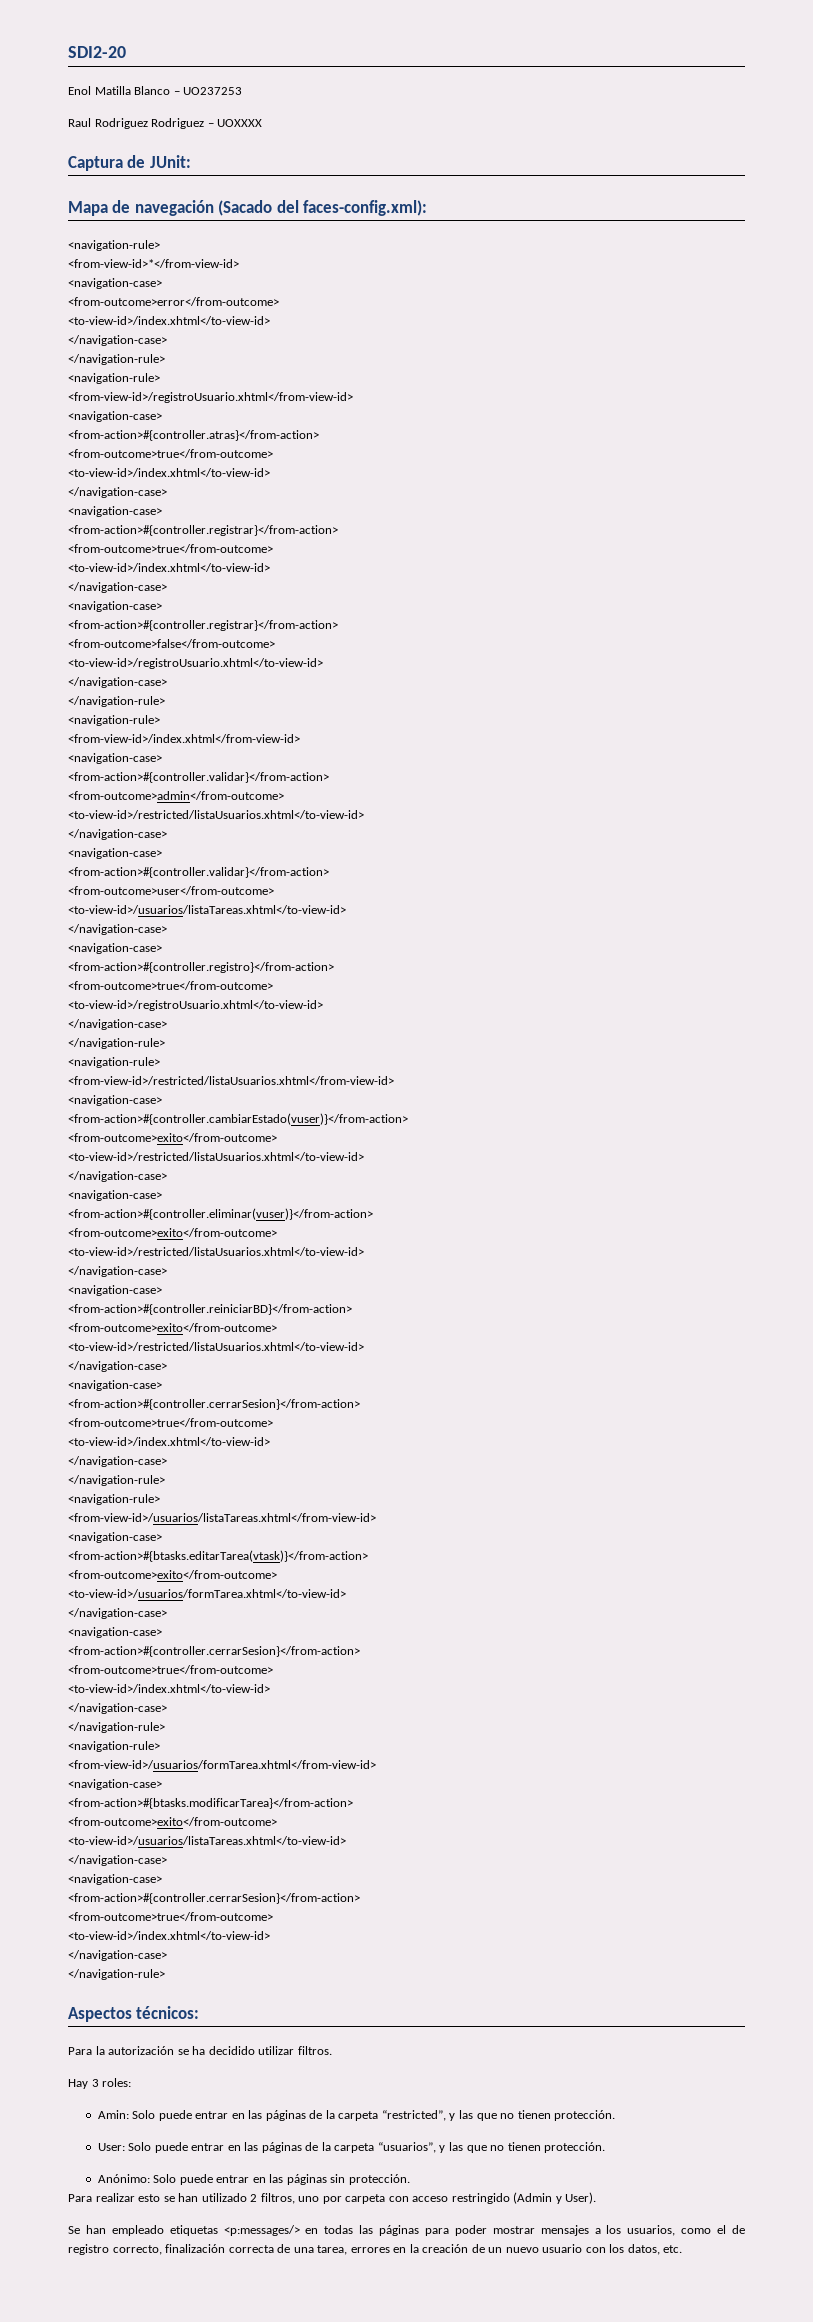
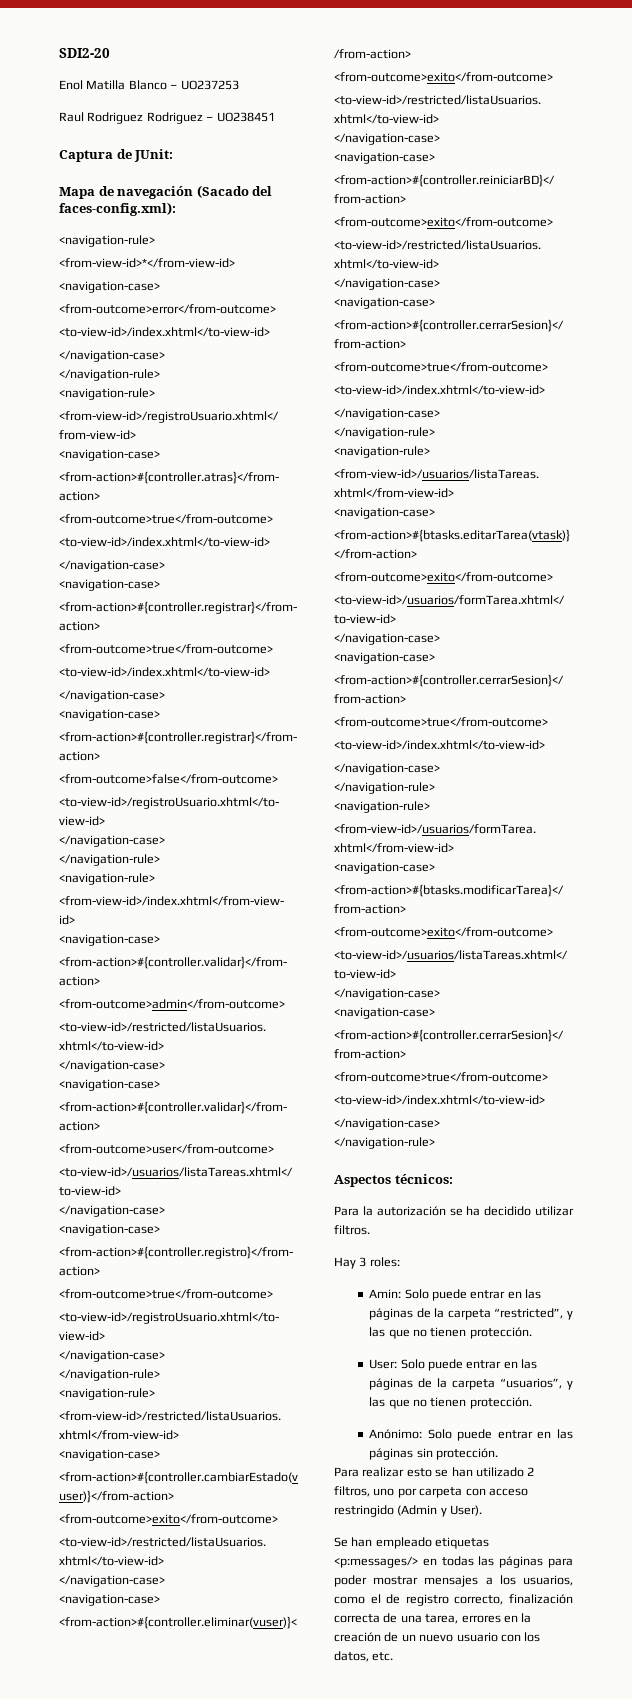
[217,119,263,127] UOXXXX -> [216,112,275,122] UO238451

